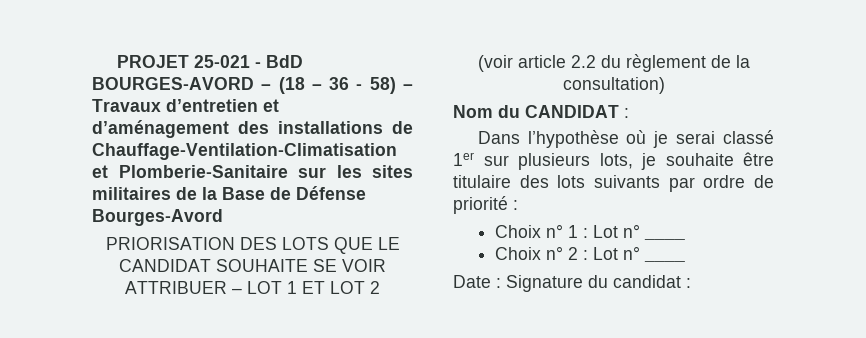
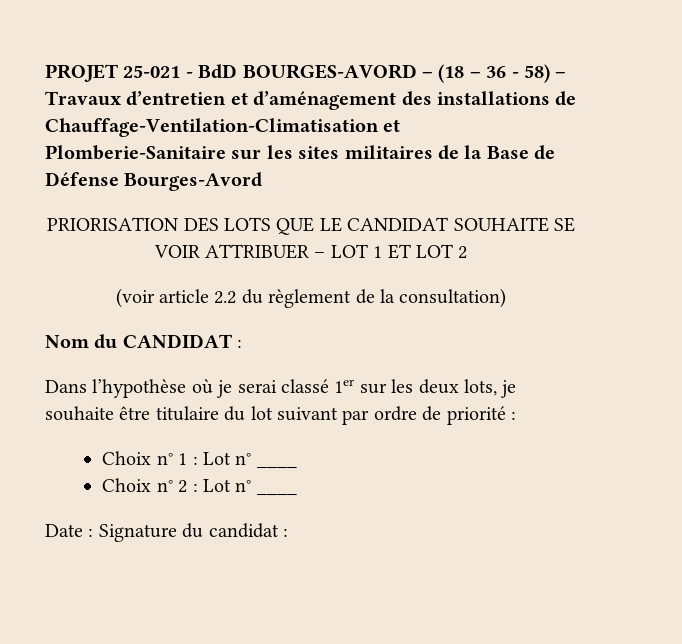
[518,153,590,170] plusieurs -> [391,379,459,394] les deux
[519,175,660,188] des lots suivants -> [224,406,338,421] du lot suivant

